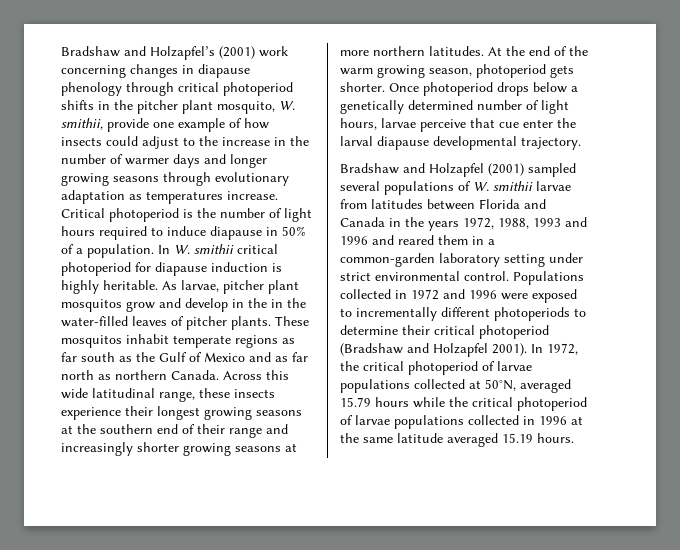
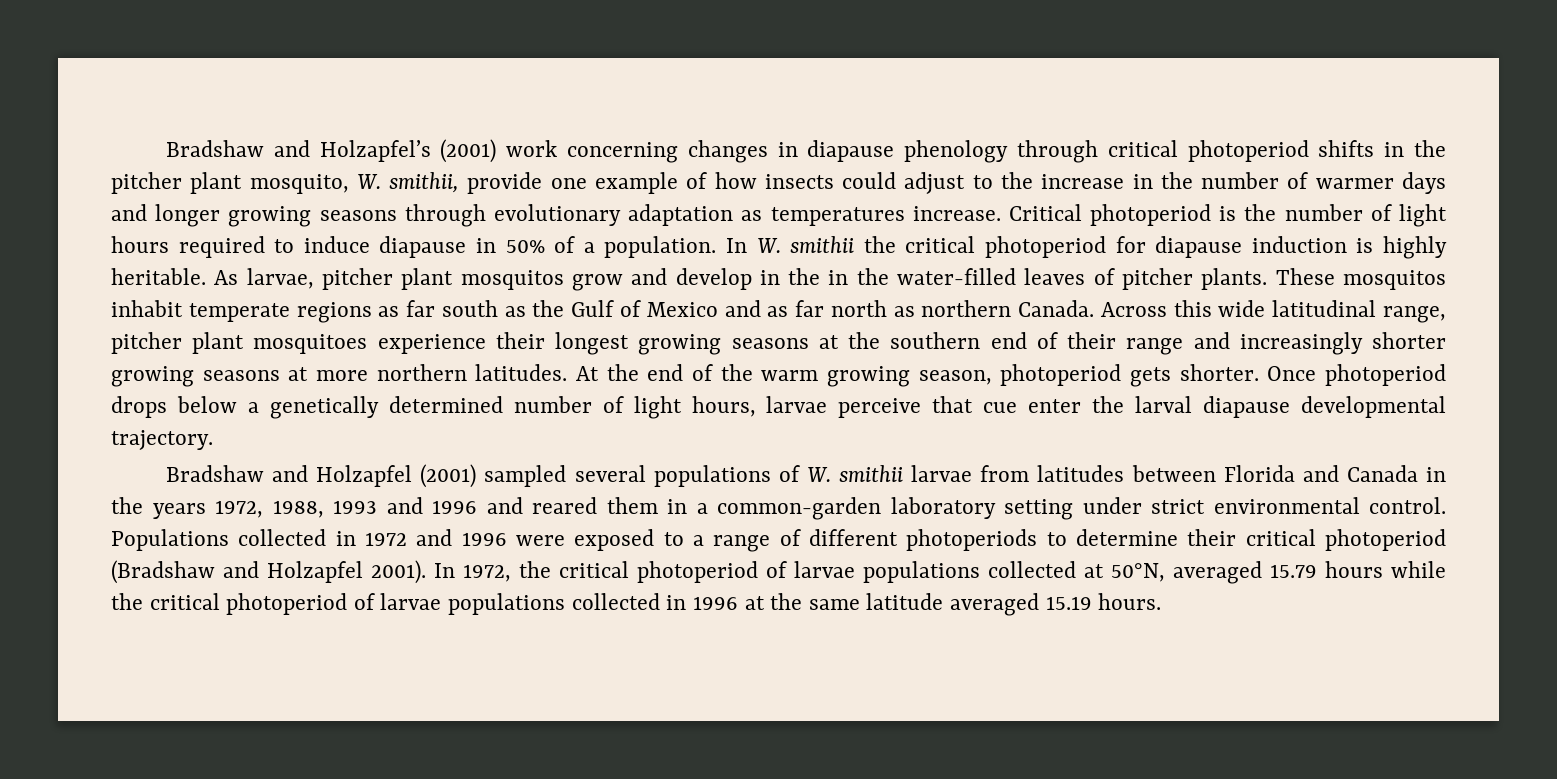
(234, 249) none -> [863,236,896,253] the
[199,388,275,398] these insects -> [111,332,368,354] pitcher plant mosquitoes
[356,307,437,321] incrementally -> [693,529,801,552] a range of

